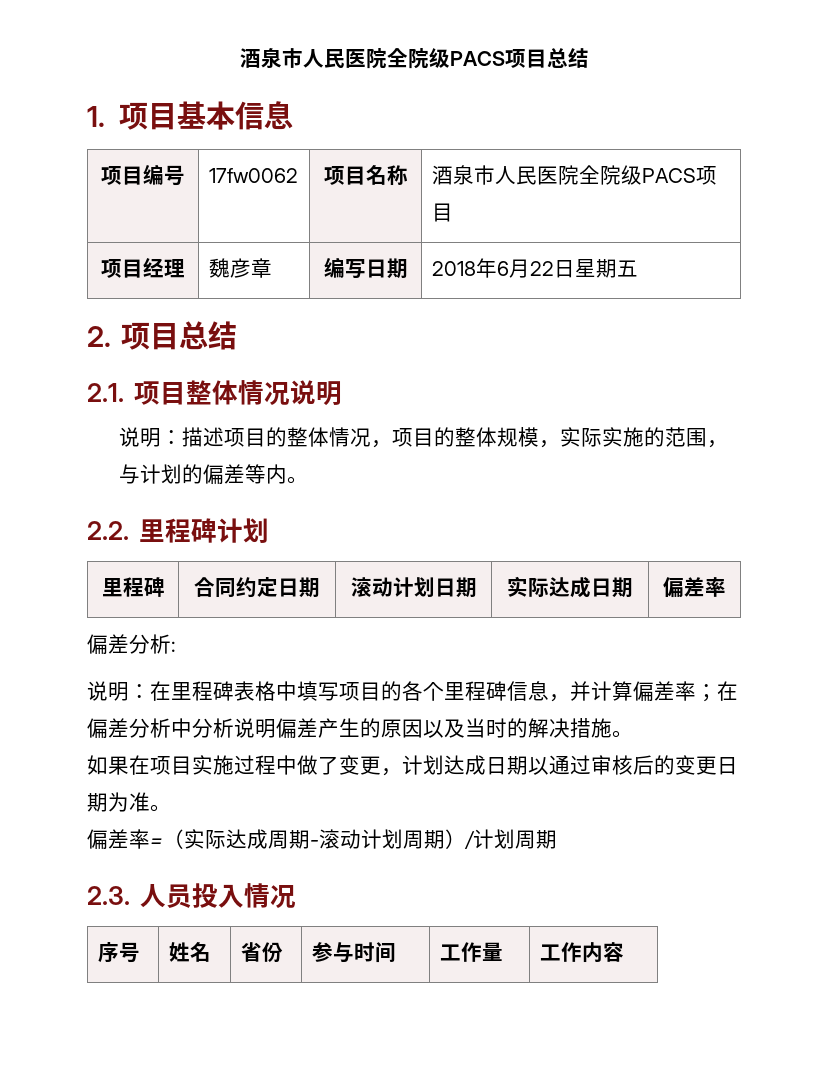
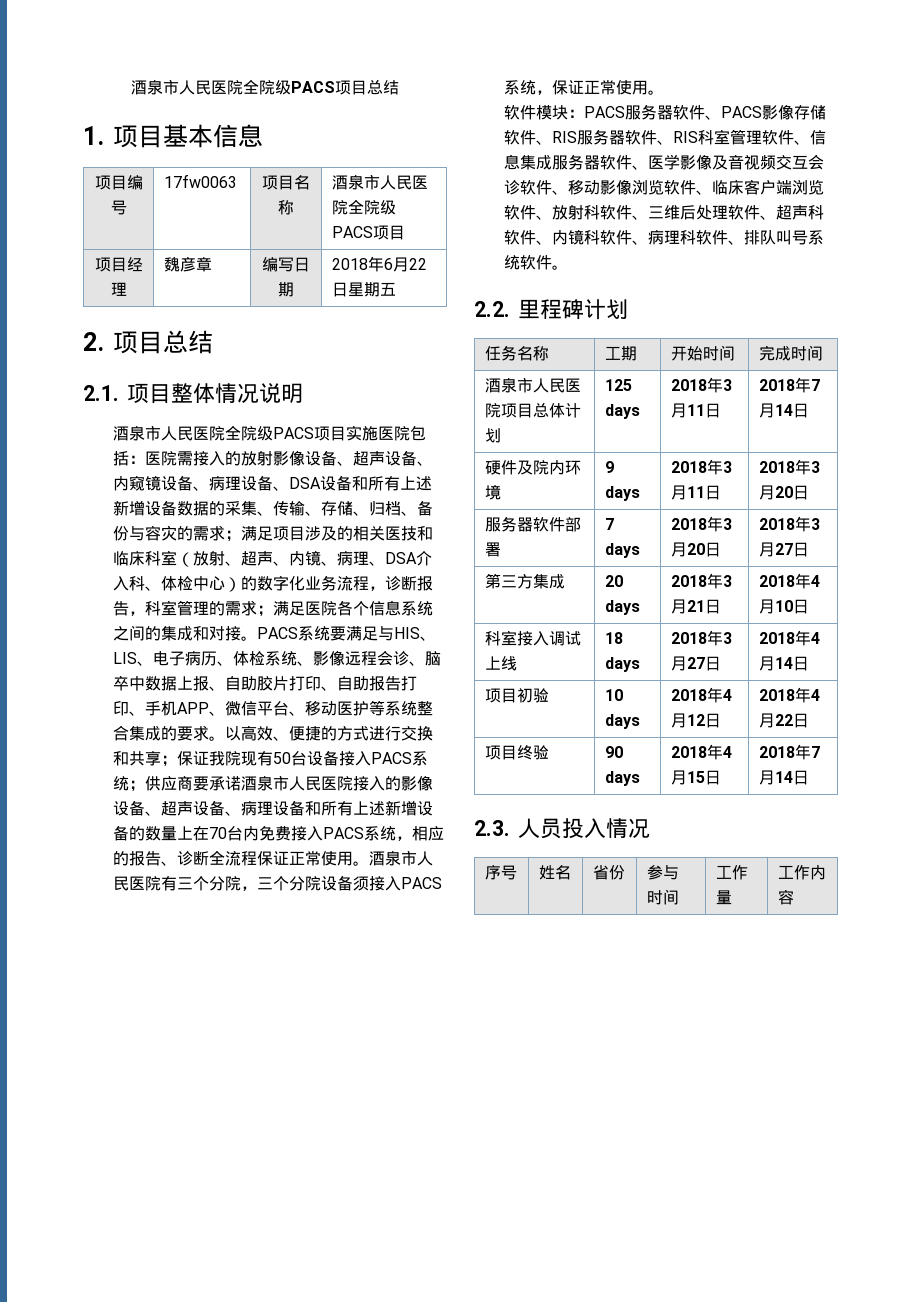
[208,168,298,183] 17fw0062 -> [164,174,238,188] 17fw0063
[118,427,728,448] [118,464,308,485] [87,518,270,543] [101,577,165,597] [194,577,320,598] [350,577,477,598] [507,576,633,598] [663,577,726,598] [87,634,176,655] [87,681,738,702] [87,718,633,739] [87,755,738,776] [87,792,171,812] [87,829,557,850] 说明：描述项目的整体情况，项目的整体规模，实际实施的范围，与计划的偏差等内。 // 2.2.里程碑计划 // 里程碑 | 合同约定日期 | 滚动计划日期 | 实际达成日期 | 偏差率 // 偏差分析: // 说明：在里程碑表格中填写项目的各个里程碑信息，并计算偏差率；在偏差分析中分析说明偏差产生的原因以及当时的解决措施。 // 如果在项目实施过程中做了变更，计划达成日期以通过审核后的变更日期为准。 // 偏差率=（实际达成周期-滚动计划周期）/计划周期 -> [113,425,427,441] [113,450,434,466] [113,475,433,491] [113,500,434,516] [113,525,434,542] [113,550,433,567] [113,575,434,592] [113,600,434,617] [113,625,437,641] [113,650,442,666] [113,675,418,691] [113,700,434,716] [113,725,434,741] [113,750,429,767] [113,775,434,792] [113,800,434,816] [113,825,445,841] [113,850,434,866] [113,875,443,891] [504,80,665,95] [504,104,827,120] [504,129,827,145] [504,154,825,170] [504,179,825,195] [504,204,825,220] [504,229,825,245] [504,254,569,270] [474,299,628,320] [485,345,550,361] [605,346,638,361] [671,345,736,361] [759,345,824,361] [485,377,582,393] [485,403,582,418] [485,428,502,443] [605,379,633,391] [605,404,641,419] [671,377,733,393] [671,403,722,418] [759,377,821,393] [759,403,810,418] [485,460,582,475] [485,484,502,500] [605,461,615,473] [605,486,641,501] [671,459,733,475] [671,485,722,500] [759,459,821,475] [759,485,810,500] [485,516,582,532] [485,542,502,557] [605,518,615,530] [605,543,641,558] [671,516,733,532] [671,542,722,557] [759,516,821,532] [759,542,810,557] [485,573,566,589] [605,575,624,587] [605,600,641,615] [671,573,733,589] [671,599,722,614] [759,573,821,589] [759,599,810,614] [485,630,582,646] [485,656,518,671] [605,632,624,644] [605,657,641,672] [671,630,733,646] [671,656,722,671] [759,630,821,646] [759,656,810,671] [485,688,550,703] [605,689,624,701] [605,714,641,729] [671,687,733,703] [671,713,722,728] [759,687,821,703] [759,713,810,728] [485,745,550,760] [605,746,624,758] [605,771,641,786] [671,744,733,760] [671,770,722,785] [759,744,821,760] [759,770,810,785] 酒泉市人民医院全院级PACS项目实施医院包括：医院需接入的放射影像设备、超声设备、内窥镜设备、病理设备、DSA设备和所有上述新增设备数据的采集、传输、存储、归档、备份与容灾的需求；满足项目涉及的相关医技和临床科室（放射、超声、内镜、病理、DSA介入科、体检中心）的数字化业务流程，诊断报告，科室管理的需求；满足医院各个信息系统之间的集成和对接。PACS系统要满足与HIS、LIS、电子病历、体检系统、影像远程会诊、脑卒中数据上报、自助胶片打印、自助报告打印、手机APP、微信平台、移动医护等系统整合集成的要求。以高效、便捷的方式进行交换和共享；保证我院现有50台设备接入PACS系统；供应商要承诺酒泉市人民医院接入的影像设备、超声设备、病理设备和所有上述新增设备的数量上在70台内免费接入PACS系统，相应的报告、诊断全流程保证正常使用。酒泉市人民医院有三个分院，三个分院设备须接入PACS系统，保证正常使用。 // 软件模块：PACS服务器软件、PACS影像存储软件、RIS服务器软件、RIS科室管理软件、信息集成服务器软件、医学影像及音视频交互会诊软件、移动影像浏览软件、临床客户端浏览软件、放射科软件、三维后处理软件、超声科软件、内镜科软件、病理科软件、排队叫号系统软件。 // 2.2.里程碑计划 // 任务名称 | 工期 | 开始时间 | 完成时间 // 酒泉市人民医院项目总体计划 | 125 days | 2018年3月11日 | 2018年7月14日 // 硬件及院内环境 | 9 days | 2018年3月11日 | 2018年3月20日 // 服务器软件部署 | 7 days | 2018年3月20日 | 2018年3月27日 // 第三方集成 | 20 days | 2018年3月21日 | 2018年4月10日 // 科室接入调试上线 | 18 days | 2018年3月27日 | 2018年4月14日 // 项目初验 | 10 days | 2018年4月12日 | 2018年4月22日 // 项目终验 | 90 days | 2018年4月15日 | 2018年7月14日

